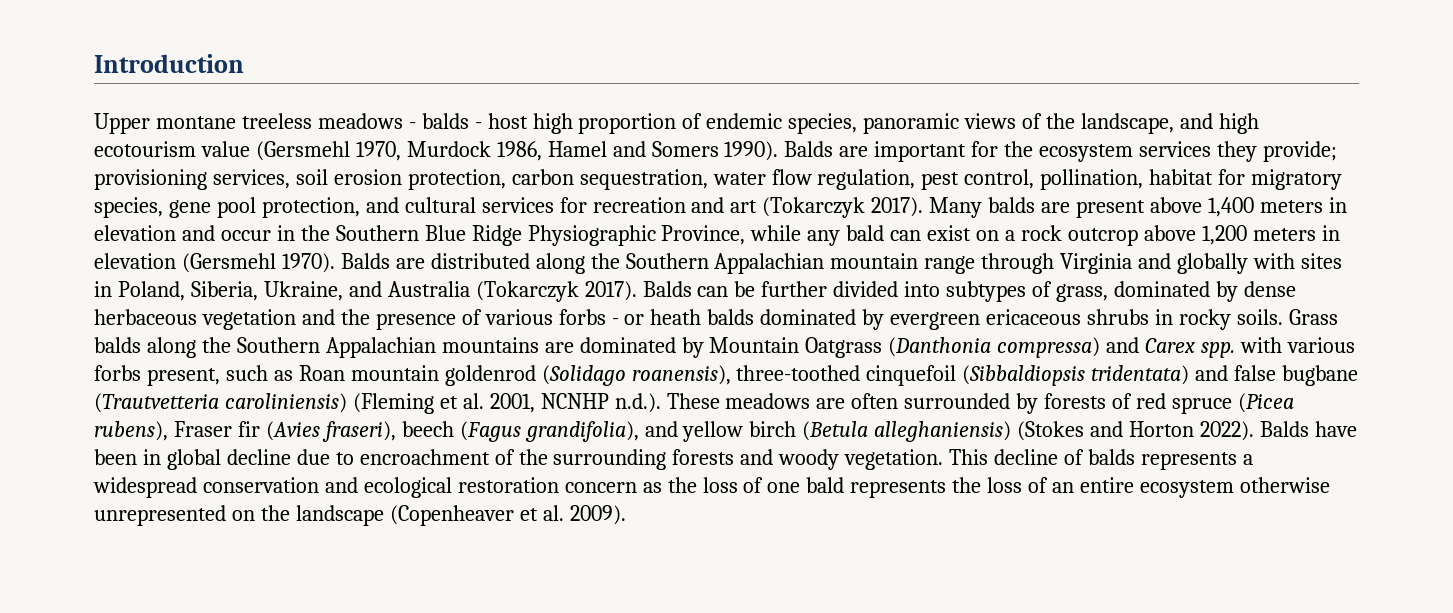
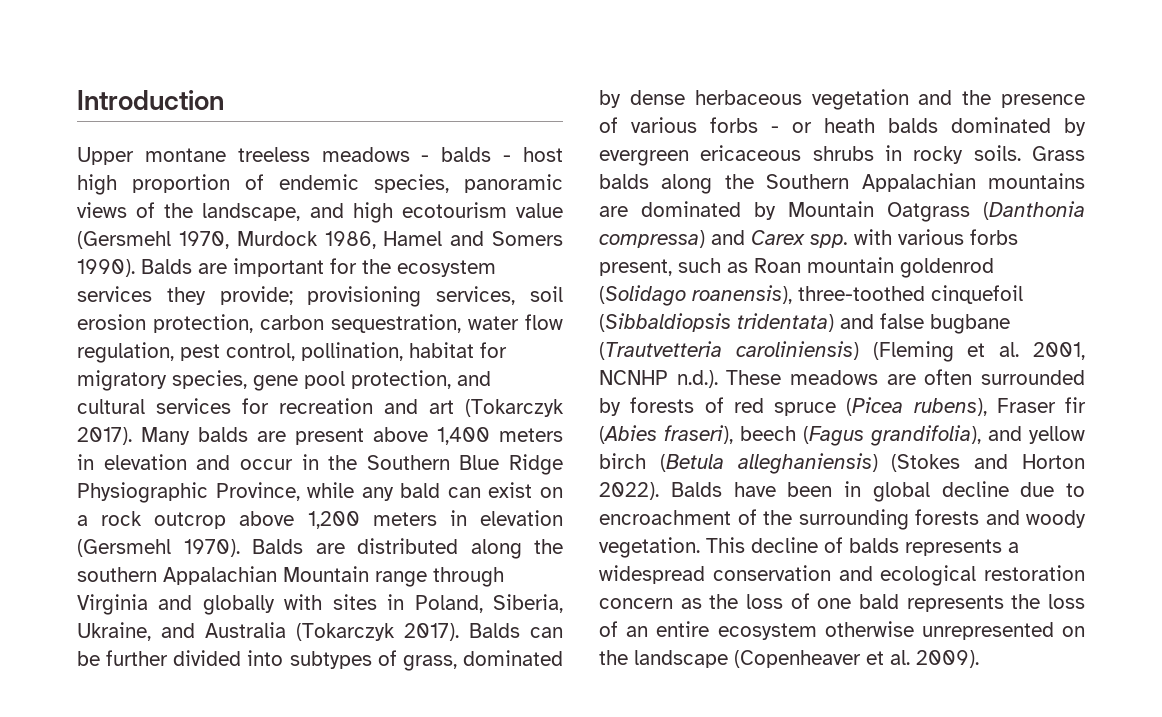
[625,253,919,274] Southern Appalachian mountain -> [77,566,369,585] southern Appalachian Mountain
[265,421,320,441] (Avies -> [599,425,657,444] (Abies

